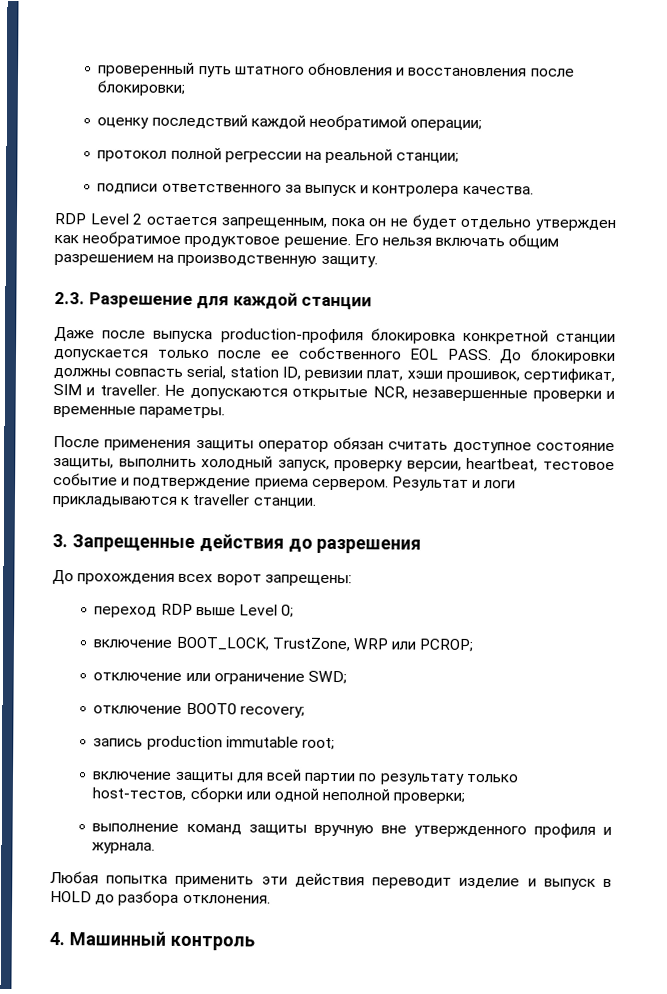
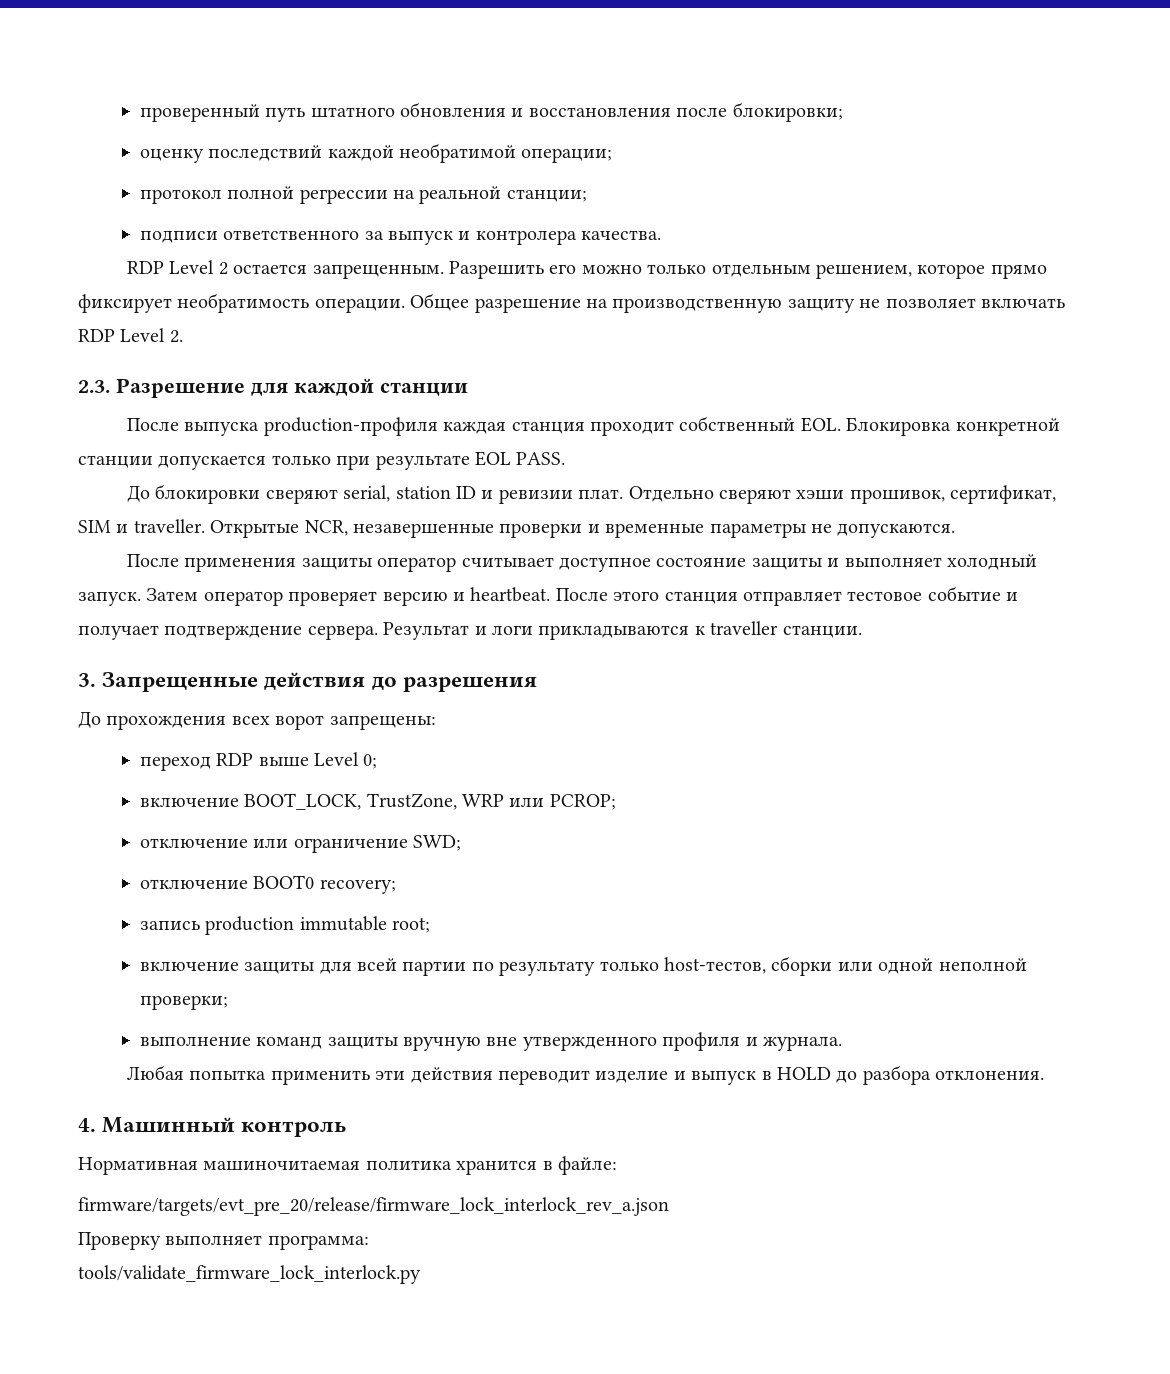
[220,214,616,232] [54,231,560,249] [54,253,378,268] запрещенным, пока он не будет отдельно утвержден как необратимое продуктовое решение. Его нельзя включать общим разрешением на производственную защиту. -> [312,261,1047,279] [78,293,1065,313] [78,328,183,343] запрещенным. Разрешить его можно только отдельным решением, которое прямо фиксирует необратимость операции. Общее разрешение на производственную защиту не позволяет включать RDP Level 2.
[54,326,456,344] Даже после выпуска production-профиля блокировка -> [127,416,952,436] После выпуска production-профиля каждая станция проходит собственный EOL. Блокировка
[217,346,402,360] после ее собственного -> [336,455,470,470] при результате
(492, 354) none -> (566, 458) //
[53,365,404,382] должны совпасть serial, station ID, ревизии плат, -> [265,485,792,504] сверяют serial, station ID и ревизии плат. Отдельно сверяют
[164,384,369,401] Не допускаются открытые -> [210,520,300,538] Открытые
[139,406,226,419] параметры. -> [709,523,956,538] параметры не допускаются.
[333,436,615,454] [53,455,615,472] [53,472,389,491] обязан считать доступное состояние защиты, выполнить холодный запуск, проверку версии, heartbeat, тестовое событие и подтверждение приема сервером. -> [461,554,1038,572] [78,586,1019,606] [78,625,378,640] считывает доступное состояние защиты и выполняет холодный запуск. Затем оператор проверяет версию и heartbeat. После этого станция отправляет тестовое событие и получает подтверждение сервера.
(255, 943) none -> [78,1156,617,1175] [78,1197,669,1216] [78,1232,369,1250] [78,1265,421,1284] // Нормативная машиночитаемая политика хранится в файле: // firmware/targets/evt_pre_20/release/firmware_lock_interlock_rev_a.json // Проверку выполняет программа: // tools/validate_firmware_lock_interlock.py

